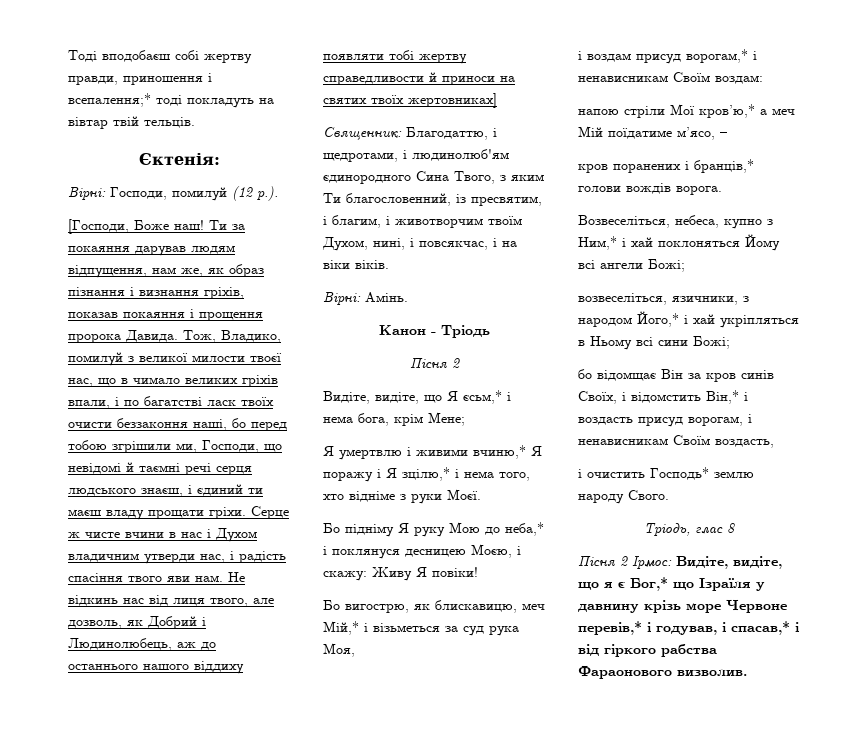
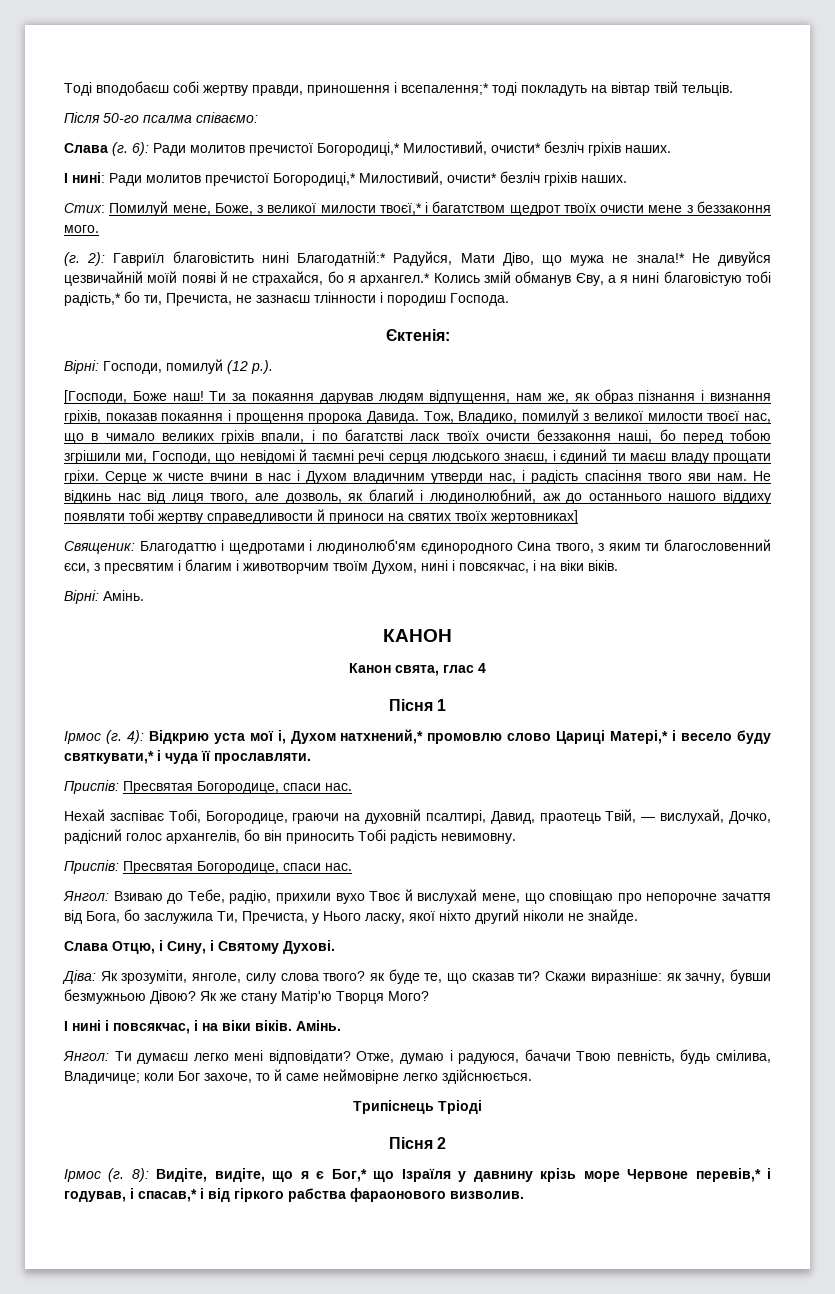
(195, 122) none -> [64,112,258,123] [64,141,671,156] [64,171,627,186] [64,201,771,216] [64,225,99,233] [64,251,771,266] [64,271,771,286] [64,291,509,306] // Після 50-го псалма співаємо: // Слава (г. 6): Ради молитов пречистої Богородиці,* Милостивий, очисти* безліч гріхів наших. // І нині: Ради молитов пречистої Богородиці,* Милостивий, очисти* безліч гріхів наших. // Стих: Помилуй мене, Боже, з великої милости твоєї,* і багатством щедрот твоїх очисти мене з беззаконня мого. // (г. 2): Гавриїл благовістить нині Благодатній:* Радуйся, Мати Діво, що мужа не знала!* Не дивуйся цезвичайній моїй появі й не страхайся, бо я архангел.* Колись змій обманув Єву, а я нині благовістую тобі радість,* бо ти, Пречиста, не зазнаєш тлінности і породиш Господа.
[147,616,206,629] [68,638,172,651] Добрий і Людинолюбець, -> [368,489,536,504] благий і людинолюбний,
[323,127,497,140] [323,152,398,162] Священник: Благодаттю, і щедротами, -> [64,540,305,554] Священик: Благодаттю і щедротами
[454,171,495,184] Твого, -> [555,543,594,553] твого,
[323,193,542,206] [323,215,381,228] Ти благословенний, із пресвятим, і благим, -> [645,539,772,551] [64,559,232,574] ти благословенний єси, з пресвятим і благим
[373,238,405,250] нині, -> [421,560,448,571] нині
(408, 297) none -> [383,629,452,642] // КАНОН
[430,325,490,338] [409,358,460,368] [323,390,511,404] [323,412,465,426] [323,445,542,460] [323,467,530,482] [323,489,481,504] [323,522,544,537] [323,544,521,559] [323,567,478,581] [323,600,545,613] [323,621,519,636] [323,643,355,657] [578,49,757,64] [578,72,763,84] [578,104,795,118] [578,126,727,140] [578,159,754,173] [578,183,722,195] [578,215,773,229] [578,234,780,251] [578,259,685,272] [578,293,749,305] [578,311,799,328] [578,336,730,350] [578,369,774,382] [578,390,748,404] [578,414,752,427] [578,435,774,448] [578,467,754,480] [578,490,669,504] [644,523,735,537] [578,556,672,570] - Тріодь // Пісня 2 // Видіте, видіте, що Я єсьм,* і нема бога, крім Мене; // Я умертвлю і живими вчиню,* Я поражу і Я зцілю,* і нема того, хто відніме з руки Моєї. // Бо підніму Я руку Мою до неба,* і поклянуся десницею Моєю, і скажу: Живу Я повіки! // Бо вигострю, як блискавицю, меч Мій,* і візьметься за суд рука Моя, // і воздам присуд ворогам,* і ненависникам Своїм воздам: // напою стріли Мої кров’ю,* а меч Мій поїдатиме м’ясо, – // кров поранених і бранців,* голови вождів ворога. // Возвеселіться, небеса, купно з Ним,* і хай поклоняться Йому всі ангели Божі; // возвеселіться, язичники, з народом Його,* і хай укріпляться в Ньому всі сини Божі; // бо відомщає Він за кров синів Своїх, і відомстить Він,* і воздасть присуд ворогам, і ненависникам Своїм воздасть, // і очистить Господь* землю народу Свого. // Тріодь, глас 8 // Пісня 2 Ірмос: -> [395,663,486,676] [388,699,447,711] [64,729,771,744] [64,750,311,764] [64,780,352,794] [64,809,771,824] [64,829,516,844] [64,860,352,874] [63,889,772,904] [64,909,638,924] [64,940,335,954] [62,969,771,984] [64,989,429,1004] [64,1020,341,1034] [63,1049,771,1064] [64,1069,532,1084] [353,1100,482,1114] [388,1137,447,1149] [64,1168,149,1182] свята, глас 4 // Пісня 1 // Ірмос (г. 4): Відкрию уста мої і, Духом натхнений,* промовлю слово Цариці Матері,* і весело буду святкувати,* і чуда її прославляти. // Приспів: Пресвятая Богородице, спаси нас. // Нехай заспіває Тобі, Богородице, граючи на духовній псалтирі, Давид, праотець Твій, — вислухай, Дочко, радісний голос архангелів, бо він приносить Тобі радість невимовну. // Приспів: Пресвятая Богородице, спаси нас. // Янгол: Взиваю до Тебе, радію, прихили вухо Твоє й вислухай мене, що сповіщаю про непорочне зачаття від Бога, бо заслужила Ти, Пречиста, у Нього ласку, якої ніхто другий ніколи не знайде. // Слава Отцю, і Сину, і Святому Духові. // Діва: Як зрозуміти, янголе, силу слова твого? як буде те, що сказав ти? Скажи виразніше: як зачну, бувши безмужньою Дівою? Як же стану Матір'ю Творця Мого? // І нині і повсякчас, і на віки віків. Амінь. // Янгол: Ти думаєш легко мені відповідати? Отже, думаю і радуюся, бачачи Твою певність, будь смілива, Владичице; коли Бог захоче, то й саме неймовірне легко здійснюється. // Трипіснець Тріоді // Пісня 2 // Ірмос (г. 8):
[578,665,672,679] Фараонового -> [350,1188,446,1202] фараонового

